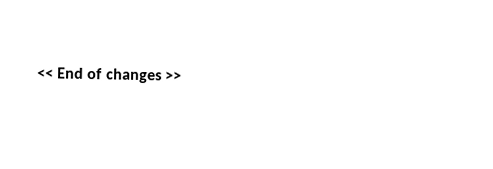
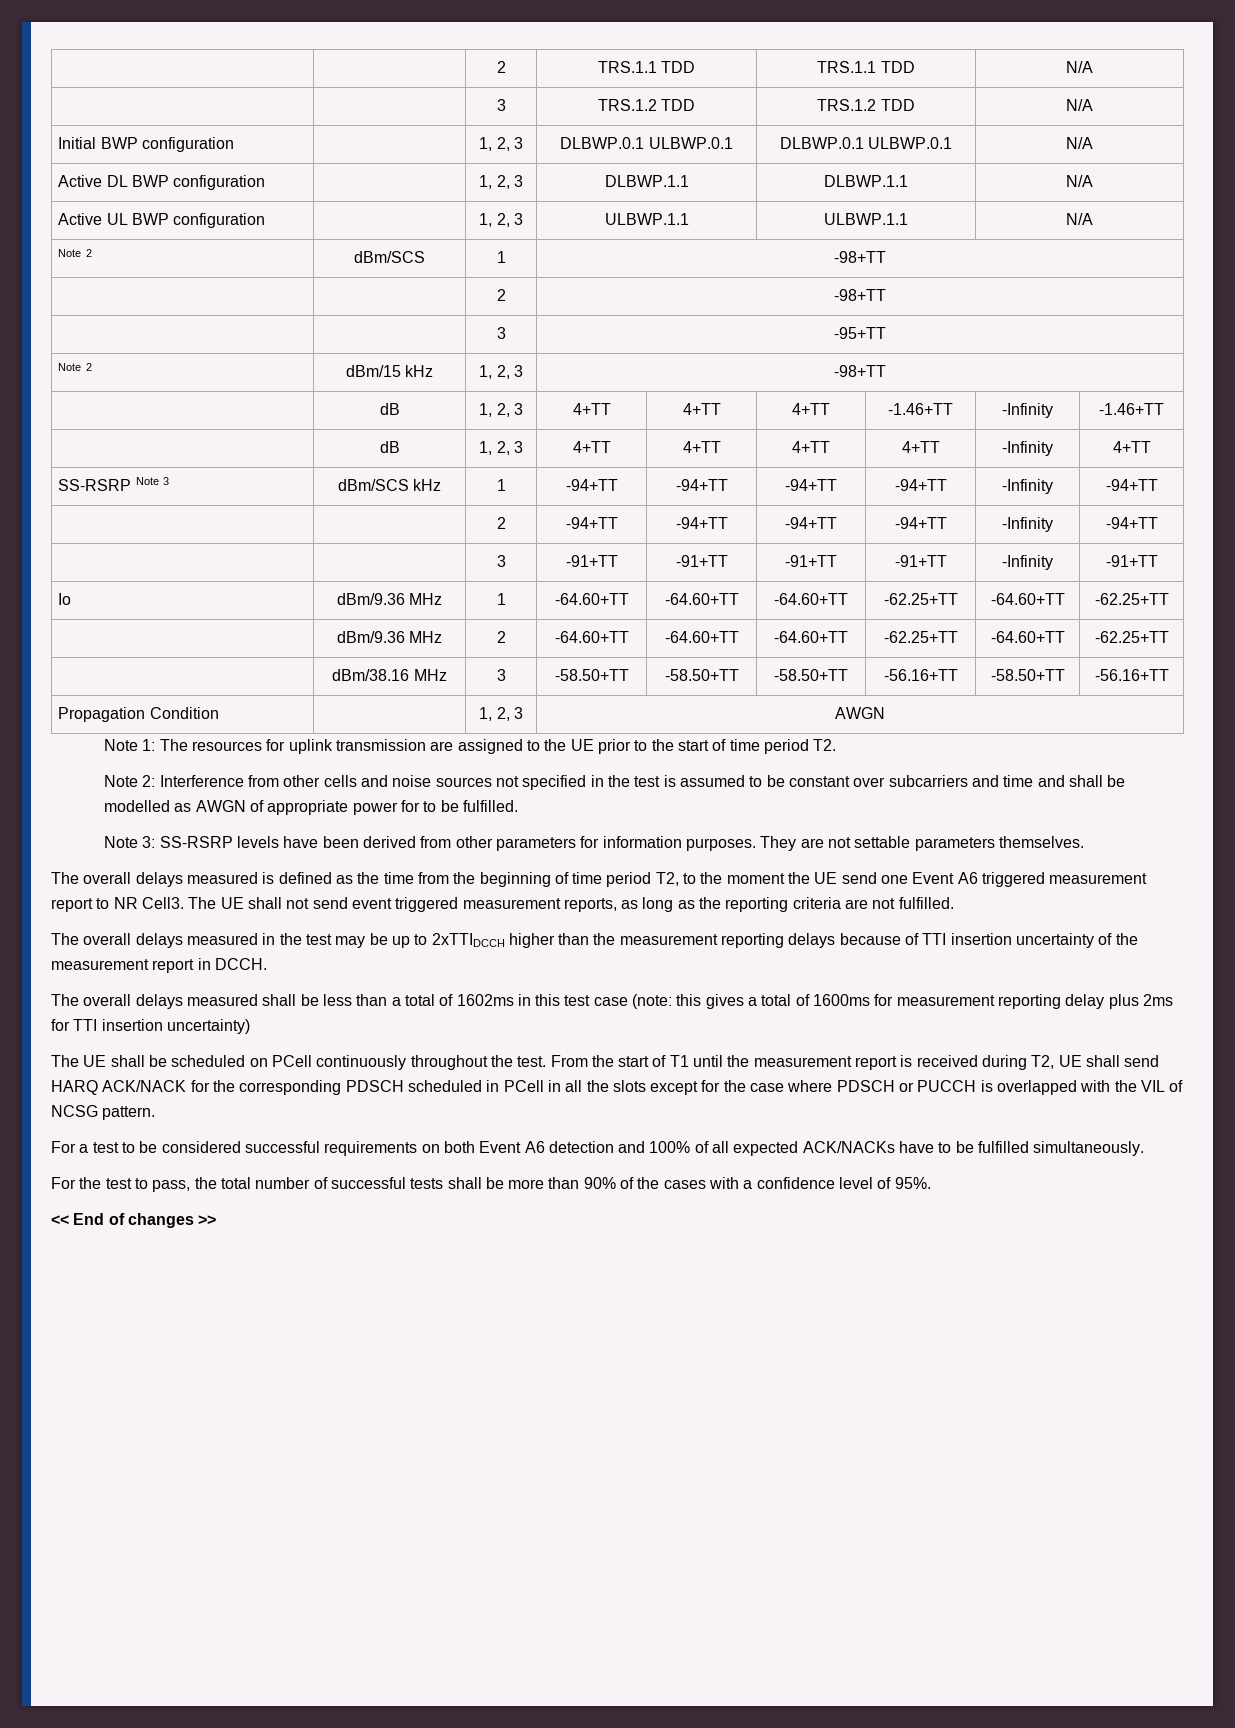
(37, 74) none -> [496,61,506,73] [597,61,696,73] [817,61,915,73] [1066,61,1093,73] [496,99,506,111] [597,99,696,111] [817,99,915,111] [1066,99,1093,111] [58,137,234,152] [479,137,523,151] [560,137,733,149] [779,137,953,149] [1066,137,1093,149] [58,175,266,190] [479,175,523,189] [604,175,689,187] [824,175,908,187] [1066,175,1093,187] [58,213,266,228] [479,213,523,227] [604,213,689,225] [824,213,908,225] [1066,213,1093,225] [58,249,92,257] [354,251,425,263] [496,251,506,263] [834,251,887,263] [496,289,506,301] [834,289,887,301] [496,327,506,339] [834,327,887,339] [58,363,92,371] [345,365,434,377] [479,365,523,379] [834,365,887,377] [379,403,400,415] [479,403,523,417] [572,403,611,415] [682,403,721,415] [792,403,830,415] [888,403,953,415] [1002,403,1053,418] [1099,403,1164,415] [379,441,400,453] [479,441,523,455] [572,441,611,453] [682,441,721,453] [792,441,830,453] [901,441,940,453] [1002,441,1053,456] [1112,441,1151,453] [58,477,169,491] [337,479,442,491] [496,479,506,491] [565,479,618,491] [675,479,728,491] [785,479,837,491] [894,479,947,491] [1002,479,1053,494] [1105,479,1158,491] [496,517,506,529] [565,517,618,529] [675,517,728,529] [785,517,837,529] [894,517,947,529] [1002,517,1053,532] [1105,517,1158,529] [496,555,506,567] [565,555,618,567] [675,555,728,567] [785,555,837,567] [894,555,947,567] [1002,555,1053,570] [1105,555,1158,567] [58,593,72,605] [336,593,443,605] [496,593,506,605] [554,593,629,605] [664,593,739,605] [774,593,848,605] [883,593,958,605] [990,593,1065,605] [1094,593,1169,605] [336,631,443,643] [496,631,506,643] [554,631,629,643] [664,631,739,643] [774,631,848,643] [883,631,958,643] [990,631,1065,643] [1094,631,1169,643] [332,669,447,681] [496,669,506,681] [554,669,629,681] [664,669,739,681] [774,669,848,681] [883,669,958,681] [990,669,1065,681] [1094,669,1169,681] [58,707,219,722] [479,707,523,721] [835,707,886,719] [104,739,837,754] [104,775,1126,790] [104,800,519,815] [104,836,1084,851] [51,872,1148,887] [51,897,954,912] [51,933,1138,948] [51,958,267,973] [51,994,1173,1009] [51,1019,250,1034] [51,1055,1160,1070] [51,1080,1184,1095] [51,1105,156,1120] [51,1141,1145,1156] [51,1177,931,1192] | | 2 | TRS.1.1 TDD | TRS.1.1 TDD | N/A // | | 3 | TRS.1.2 TDD | TRS.1.2 TDD | N/A // Initial BWP configuration | | 1, 2, 3 | DLBWP.0.1 ULBWP.0.1 | DLBWP.0.1 ULBWP.0.1 | N/A // Active DL BWP configuration | | 1, 2, 3 | DLBWP.1.1 | DLBWP.1.1 | N/A // Active UL BWP configuration | | 1, 2, 3 | ULBWP.1.1 | ULBWP.1.1 | N/A // Note 2 | dBm/SCS | 1 | -98+TT // | | 2 | -98+TT // | | 3 | -95+TT // Note 2 | dBm/15 kHz | 1, 2, 3 | -98+TT // | dB | 1, 2, 3 | 4+TT | 4+TT | 4+TT | -1.46+TT | -Infinity | -1.46+TT // | dB | 1, 2, 3 | 4+TT | 4+TT | 4+TT | 4+TT | -Infinity | 4+TT // SS-RSRP Note 3 | dBm/SCS kHz | 1 | -94+TT | -94+TT | -94+TT | -94+TT | -Infinity | -94+TT // | | 2 | -94+TT | -94+TT | -94+TT | -94+TT | -Infinity | -94+TT // | | 3 | -91+TT | -91+TT | -91+TT | -91+TT | -Infinity | -91+TT // Io | dBm/9.36 MHz | 1 | -64.60+TT | -64.60+TT | -64.60+TT | -62.25+TT | -64.60+TT | -62.25+TT // | dBm/9.36 MHz | 2 | -64.60+TT | -64.60+TT | -64.60+TT | -62.25+TT | -64.60+TT | -62.25+TT // | dBm/38.16 MHz | 3 | -58.50+TT | -58.50+TT | -58.50+TT | -56.16+TT | -58.50+TT | -56.16+TT // Propagation Condition | | 1, 2, 3 | AWGN // Note 1: The resources for uplink transmission are assigned to the UE prior to the start of time period T2. // Note 2: Interference from other cells and noise sources not specified in the test is assumed to be constant over subcarriers and time and shall be modelled as AWGN of appropriate power for to be fulfilled. // Note 3: SS-RSRP levels have been derived from other parameters for information purposes. They are not settable parameters themselves. // The overall delays measured is defined as the time from the beginning of time period T2, to the moment the UE send one Event A6 triggered measurement report to NR Cell3. The UE shall not send event triggered measurement reports, as long as the reporting criteria are not fulfilled. // The overall delays measured in the test may be up to 2xTTIDCCH higher than the measurement reporting delays because of TTI insertion uncertainty of the measurement report in DCCH. // The overall delays measured shall be less than a total of 1602ms in this test case (note: this gives a total of 1600ms for measurement reporting delay plus 2ms for TTI insertion uncertainty) // The UE shall be scheduled on PCell continuously throughout the test. From the start of T1 until the measurement report is received during T2, UE shall send HARQ ACK/NACK for the corresponding PDSCH scheduled in PCell in all the slots except for the case where PDSCH or PUCCH is overlapped with the VIL of NCSG pattern. // For a test to be considered successful requirements on both Event A6 detection and 100% of all expected ACK/NACKs have to be fulfilled simultaneously. // For the test to pass, the total number of successful tests shall be more than 90% of the cases with a confidence level of 95%. //

